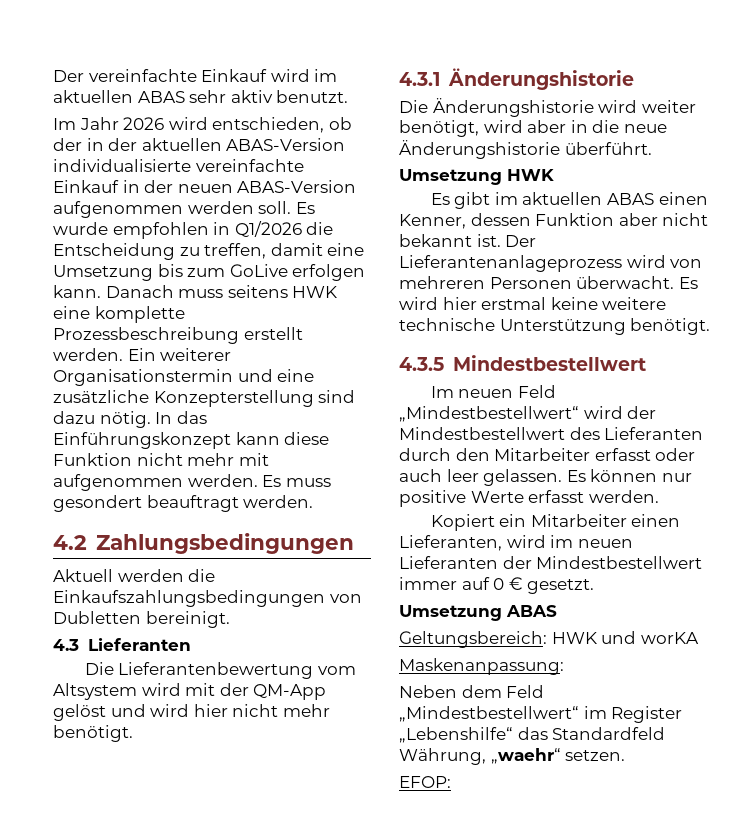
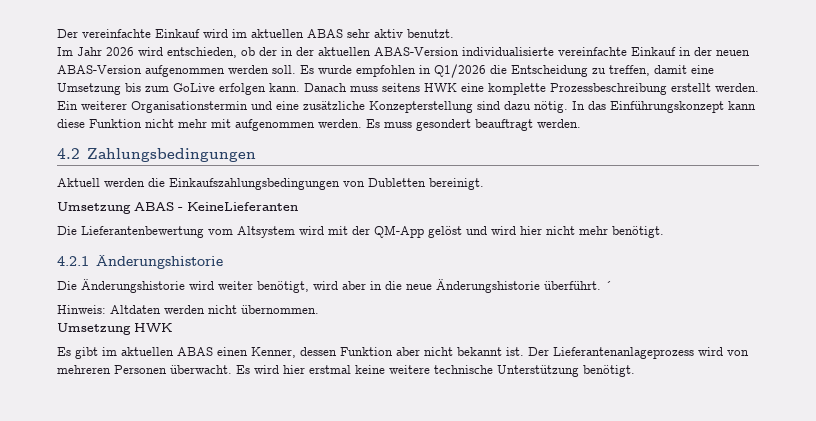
[53,638,191,651] 4.3 Lieferanten -> [57,202,298,214] Umsetzung ABAS - KeineLieferanten
[399,72,440,86] 4.3.1 -> [57,256,89,266] 4.2.1
(652, 148) none -> [605,281,612,290] [57,305,319,314] ´ // Hinweis: Altdaten werden nicht übernommen.
[399,355,646,371] [430,385,556,398] [399,406,657,422] [399,427,704,440] [399,448,696,461] [399,469,692,486] [399,490,659,507] [430,514,681,531] [399,535,633,551] [399,556,703,569] [399,577,595,594] [399,605,557,621] [399,631,699,648] [399,658,564,675] [399,685,545,698] [399,706,683,723] [399,727,666,743] [399,748,626,765] [399,776,451,788] // 4.3.5 Mindestbestellwert // Im neuen Feld „Mindestbestellwert“ wird der Mindestbestellwert des Lieferanten durch den Mitarbeiter erfasst oder auch leer gelassen. Es können nur positive Werte erfasst werden. // Kopiert ein Mitarbeiter einen Lieferanten, wird im neuen Lieferanten der Mindestbestellwert immer auf 0 € gesetzt. // Umsetzung ABAS // Geltungsbereich: HWK und worKA // Maskenanpassung: // Neben dem Feld „Mindestbestellwert“ im Register „Lebenshilfe“ das Standardfeld Währung, „waehr“ setzen. // EFOP: -> (635, 371) none

